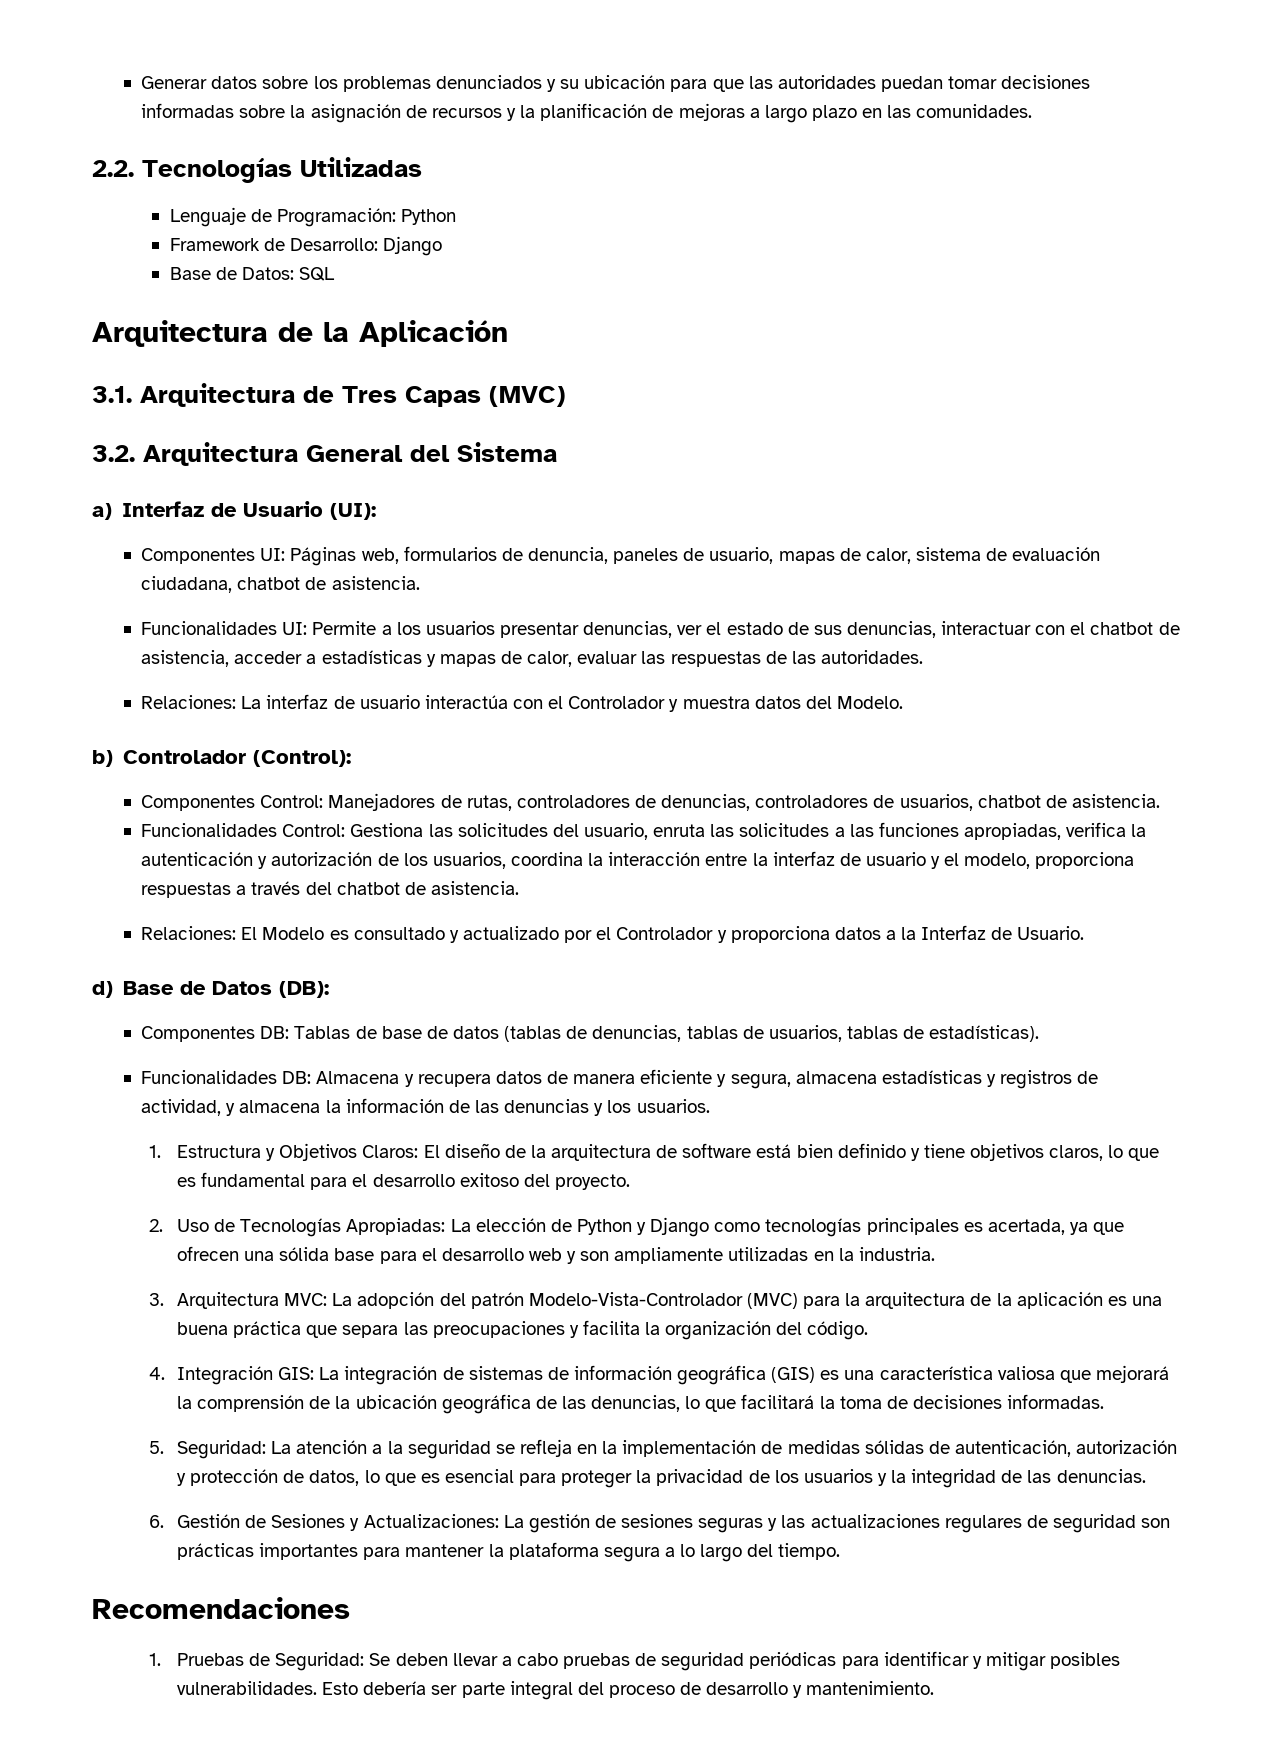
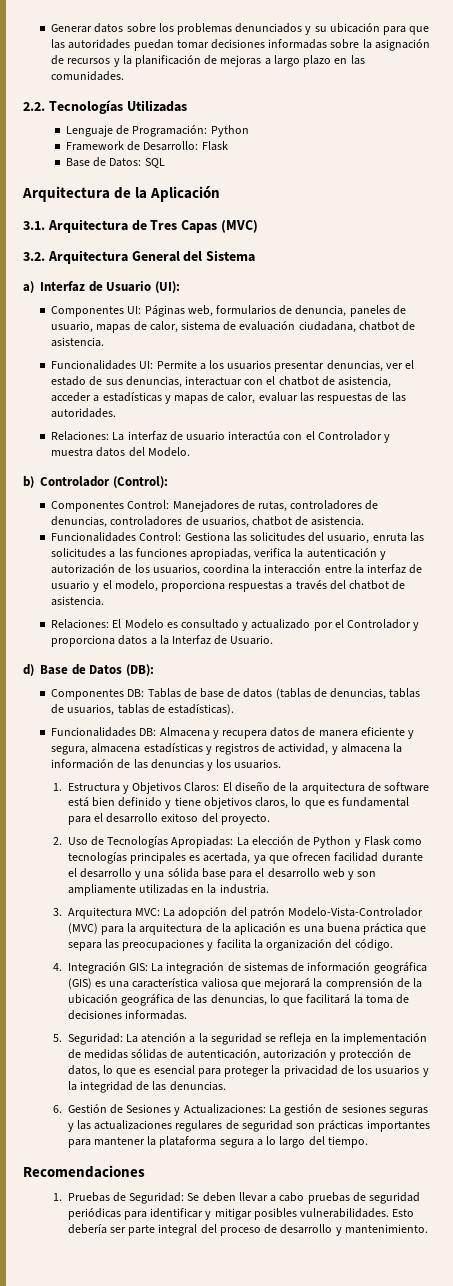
[382,236,442,256] Django -> [201,141,228,151] Flask
[650,1217,710,1237] Django -> [363,836,390,846] Flask
(239, 1253) none -> [334,852,423,862] [67,868,142,880] facilidad durante el desarrollo y

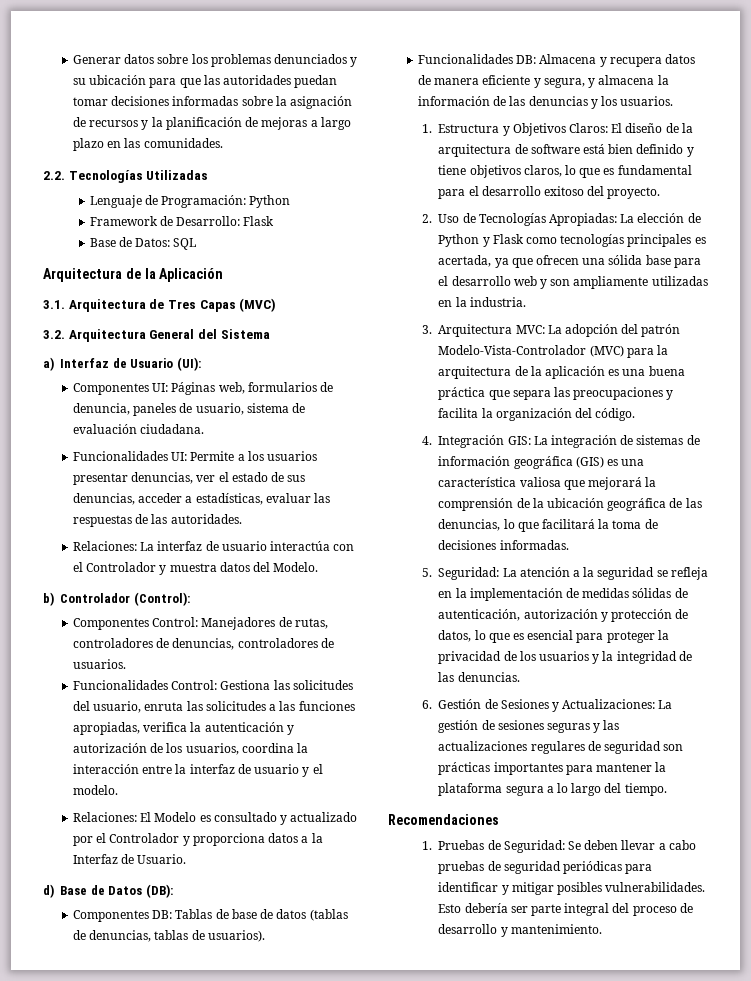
[96,321,416,333] [51,337,105,347] mapas de calor, sistema de evaluación ciudadana, chatbot de asistencia. -> [246,403,306,413] [72,424,205,434] sistema de evaluación ciudadana.
[184,376,392,388] [51,392,256,404] interactuar con el chatbot de asistencia, acceder a estadísticas y mapas de calor, -> [138,493,263,505] acceder a estadísticas,
[201,516,365,528] usuarios, chatbot de asistencia. -> [72,659,126,669] usuarios.
[114,580,406,592] [51,596,105,606] modelo, proporciona respuestas a través del chatbot de asistencia. -> [72,785,118,795] modelo.
[67,704,234,716] usuarios, tablas de estadísticas). -> [207,930,265,942] usuarios).
[91,743,329,755] almacena estadísticas y registros de actividad, -> (585, 83) none
[334,852,423,862] [67,868,142,880] facilidad durante el desarrollo y -> (579, 260) none

